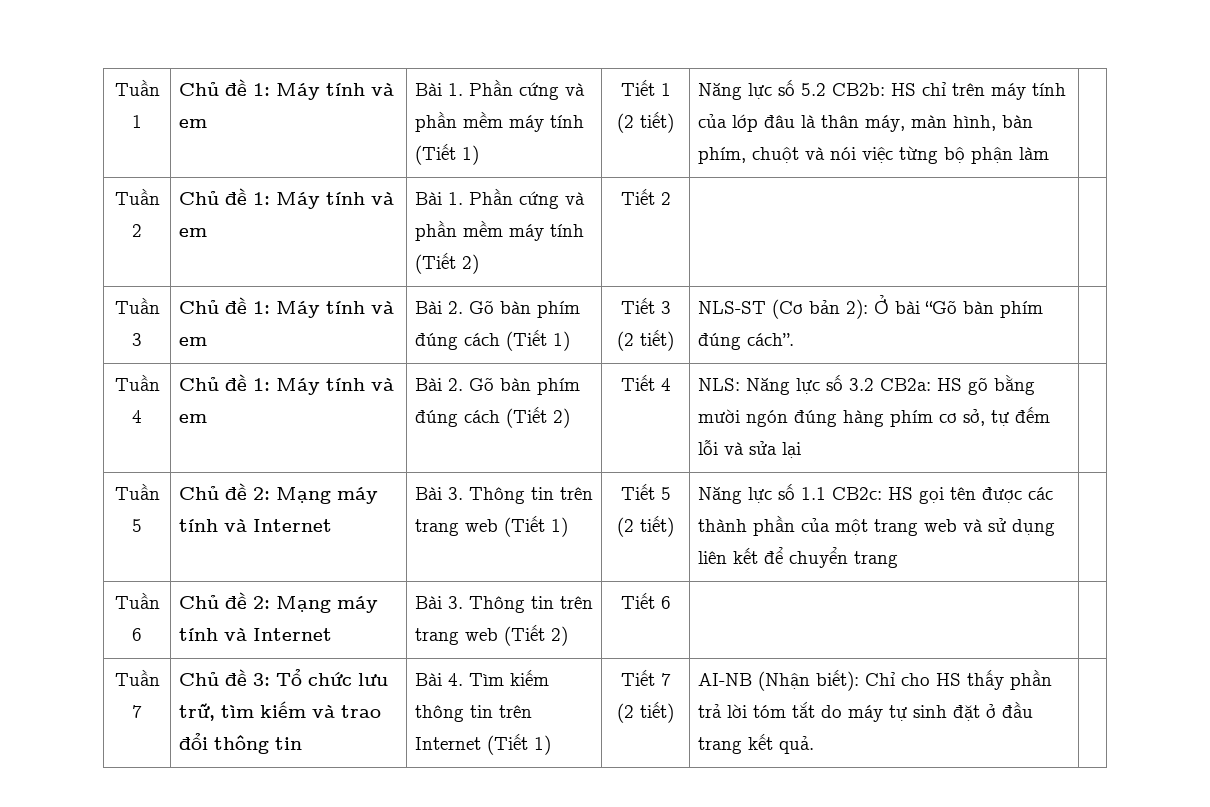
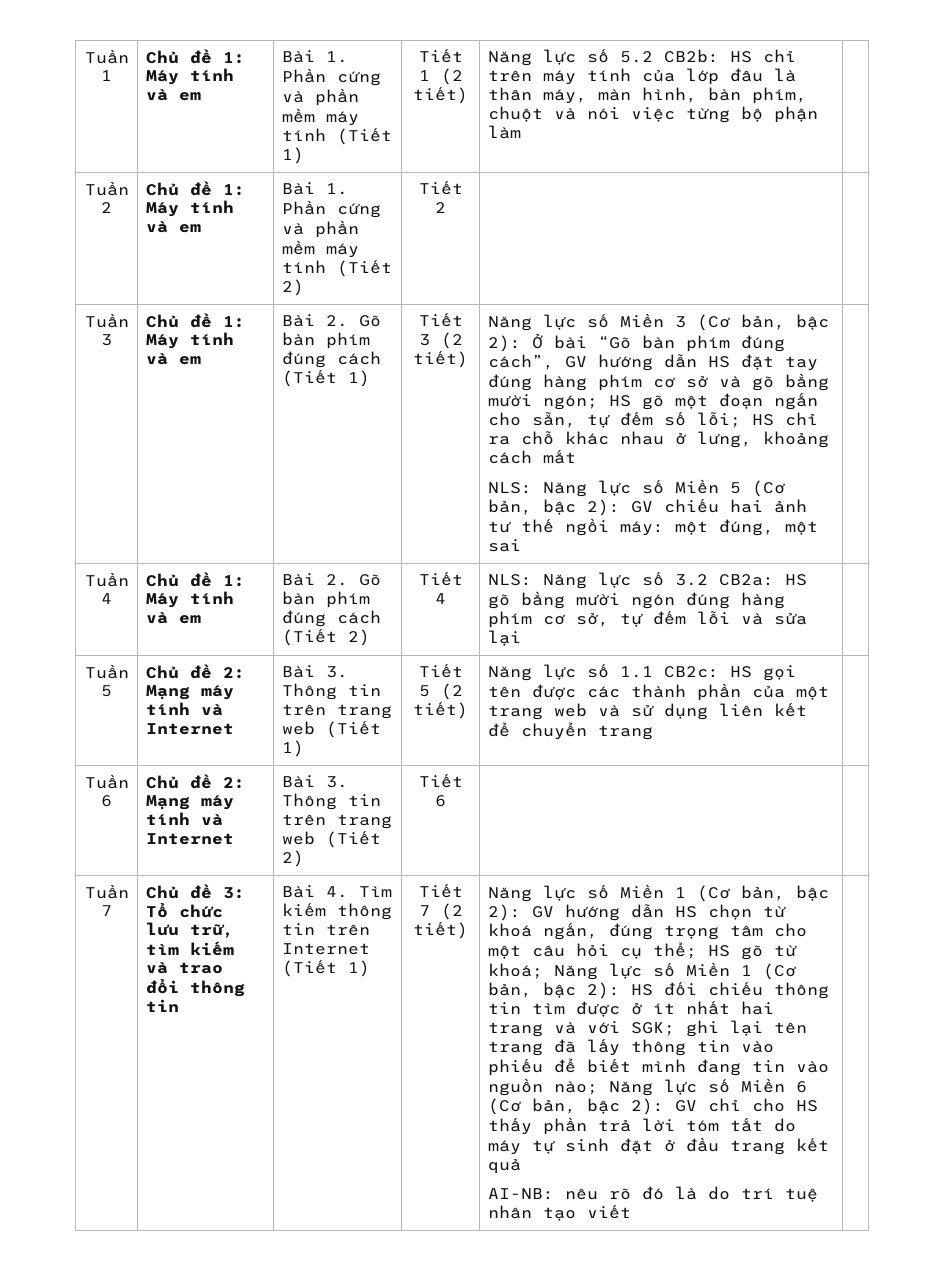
[697,299,840,319] NLS-ST (Cơ bản -> [487,313,829,331] Năng lực số Miền 3 (Cơ bản, bậc
[746,333,794,346] cách”. -> [487,354,818,371] [487,373,829,391] [487,393,818,410] [487,412,818,428] [487,431,829,448] [487,450,576,464] [487,479,785,497] [487,499,807,516] [487,518,818,536] [487,539,521,552] cách”, GV hướng dẫn HS đặt tay đúng hàng phím cơ sở và gõ bằng mười ngón; HS gõ một đoạn ngắn cho sẵn, tự đếm số lỗi; HS chỉ ra chỗ khác nhau ở lưng, khoảng cách mắt // NLS: Năng lực số Miền 5 (Cơ bản, bậc 2): GV chiếu hai ảnh tư thế ngồi máy: một đúng, một sai
[697,669,895,691] AI-NB (Nhận biết): Chỉ -> [487,884,829,902] [487,904,786,921] [487,923,807,940] [487,942,797,960] [487,962,796,980] [487,982,829,999] [487,1001,774,1017] [487,1020,807,1037] [487,1039,774,1056] [487,1058,829,1076] [487,1078,807,1096] [487,1098,741,1115] Năng lực số Miền 1 (Cơ bản, bậc 2): GV hướng dẫn HS chọn từ khoá ngắn, đúng trọng tâm cho một câu hỏi cụ thể; HS gõ từ khoá; Năng lực số Miền 1 (Cơ bản, bậc 2): HS đối chiếu thông tin tìm được ở ít nhất hai trang và với SGK; ghi lại tên trang đã lấy thông tin vào phiếu để biết mình đang tin vào nguồn nào; Năng lực số Miền 6 (Cơ bản, bậc 2): GV chỉ
[778,736,814,754] quả. -> [487,1158,521,1174] [487,1186,818,1202] [487,1205,631,1221] quả // AI-NB: nêu rõ đó là do trí tuệ nhân tạo viết

